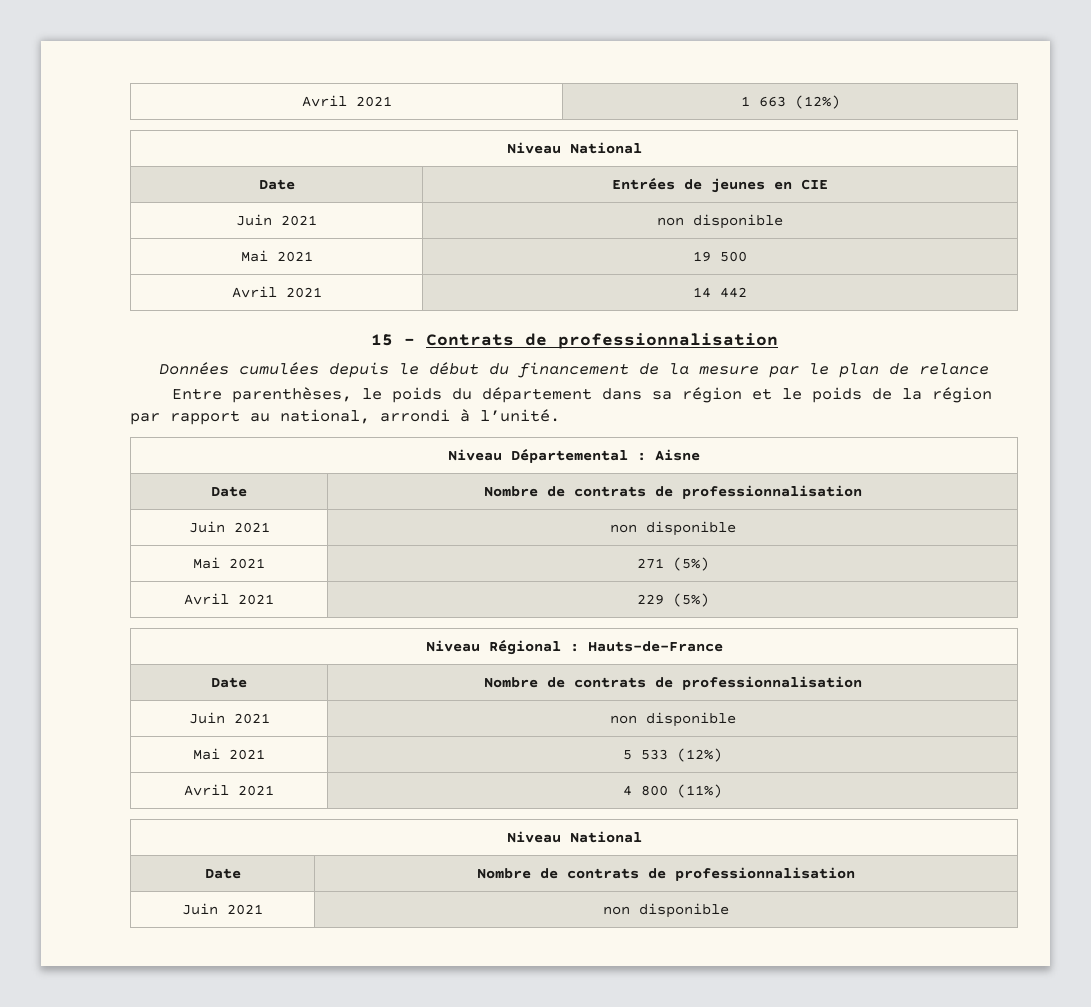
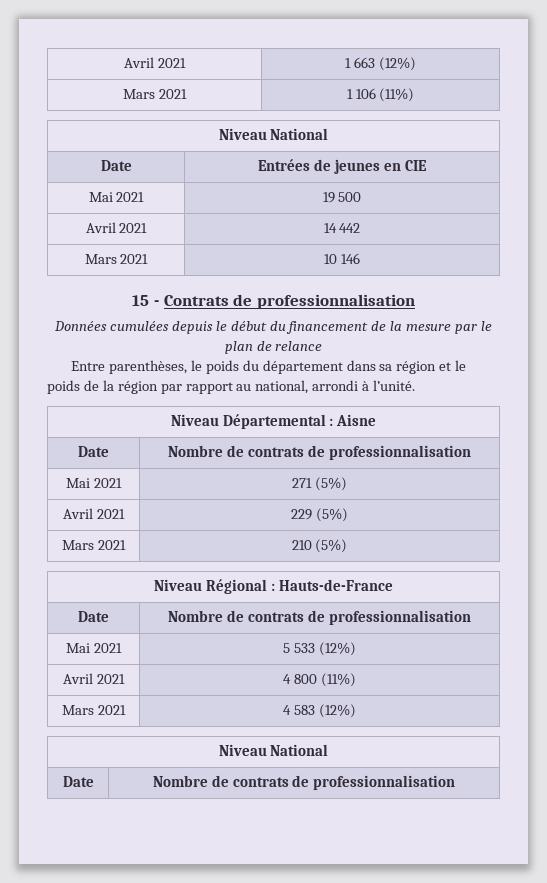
(840, 102) none -> [123,89,187,99] [346,88,415,102] // Mars 2021 | 1 106 (11%)
[236,214,317,226] [657,214,783,229] // Juin 2021 | non disponible -> (427, 165) none
(747, 292) none -> [84,254,149,264] [324,253,360,264] // Mars 2021 | 10 146
[188,521,270,533] [609,521,736,536] // Juin 2021 | non disponible -> (471, 452) none
(709, 600) none -> [62,540,126,550] [291,539,348,553] // Mars 2021 | 210 (5%)
[188,712,270,724] [609,712,736,727] // Juin 2021 | non disponible -> (471, 617) none
(722, 791) none -> [62,705,126,715] [283,704,356,718] // Mars 2021 | 4 583 (12%)
[182,903,263,915] [603,903,729,918] // Juin 2021 | non disponible -> (456, 782) none

